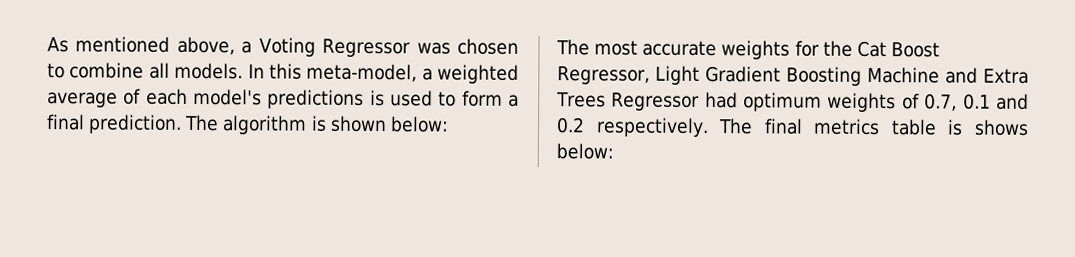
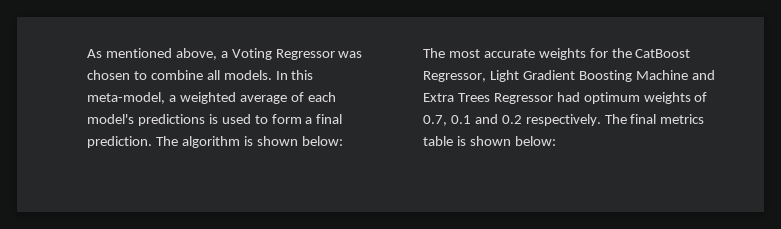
[856,40,940,58] Cat Boost -> [635,49,691,58] CatBoost
[974,119,1029,136] shows -> [469,136,511,146] shown

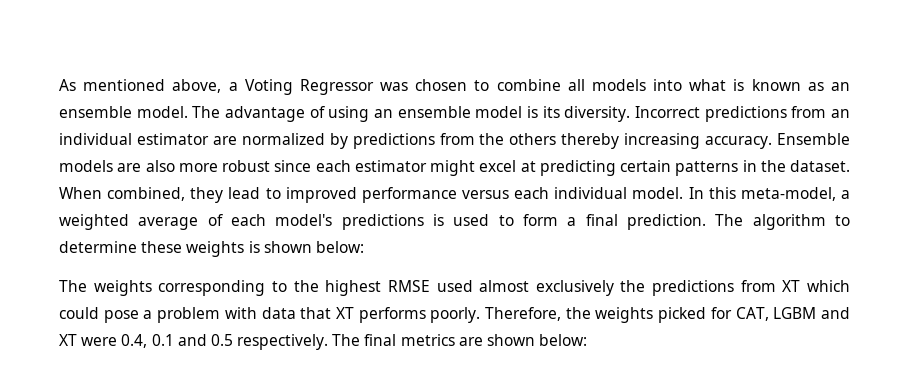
[223,70,272,80] models. -> [591,79,850,91] [59,106,850,122] [59,133,850,149] [59,160,850,176] [59,187,684,203] models into what is known as an ensemble model. The advantage of using an ensemble model is its diversity. Incorrect predictions from an individual estimator are normalized by predictions from the others thereby increasing accuracy. Ensemble models are also more robust since each estimator might excel at predicting certain patterns in the dataset. When combined, they lead to improved performance versus each individual model.
(240, 142) none -> [835,215,851,226] [59,241,245,257] to determine these weights
[448,48,691,60] [423,70,715,82] [423,92,708,104] [423,115,447,126] most accurate weights for the CatBoost Regressor, Light Gradient Boosting Machine and Extra Trees Regressor had optimum weights of 0.7, -> [93,280,850,296] [59,307,851,323] [59,334,148,348] weights corresponding to the highest RMSE used almost exclusively the predictions from XT which could pose a problem with data that XT performs poorly. Therefore, the weights picked for CAT, LGBM and XT were 0.4,
[501,115,522,124] 0.2 -> [210,334,233,346] 0.5
[423,136,466,146] table is -> [458,337,483,346] are

